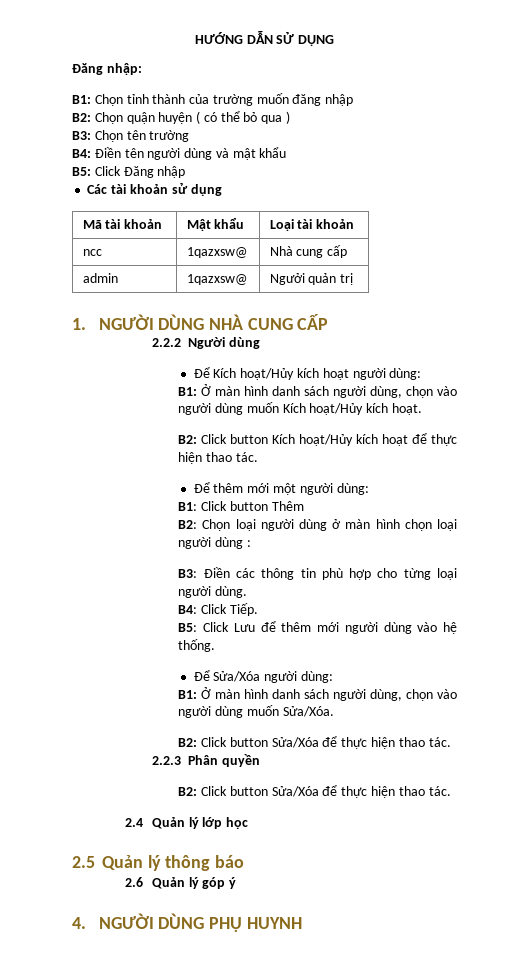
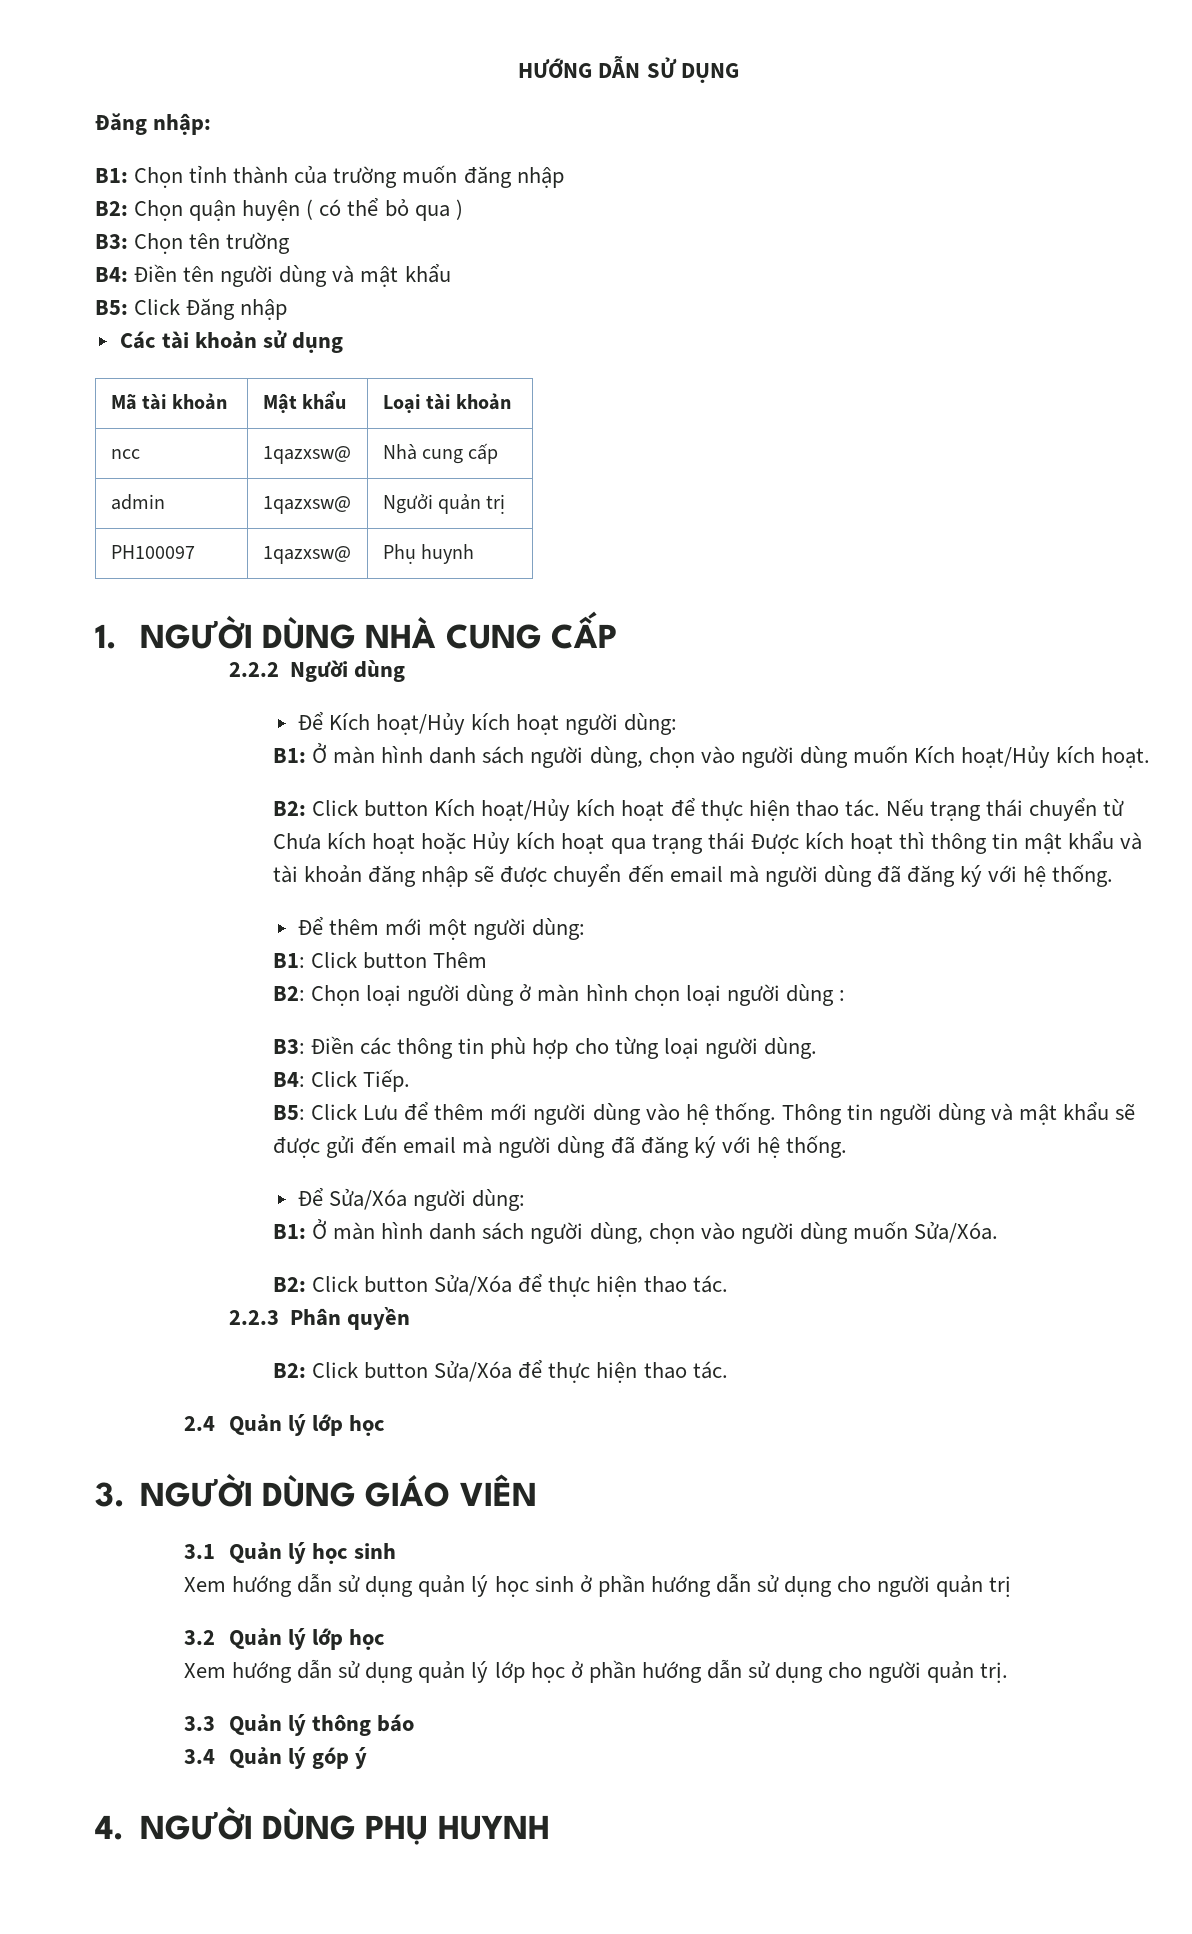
(354, 279) none -> [110,545,195,559] [262,546,351,564] [382,544,475,564] // PH100097 | 1qazxsw@ | Phụ huynh
(258, 457) none -> [885,797,1125,821] [273,830,1143,854] [273,863,1114,887] Nếu trạng thái chuyển từ Chưa kích hoạt hoặc Hủy kích hoạt qua trạng thái Được kích hoạt thì thông tin mật khẩu và tài khoản đăng nhập sẽ được chuyển đến email mà người dùng đã đăng ký với hệ thống.
(216, 645) none -> [781,1101,1136,1125] [273,1135,847,1158] Thông tin người dùng và mật khẩu sẽ được gửi đến email mà người dùng đã đăng ký với hệ thống.
[72,856,95,868] 2.5 -> [95,1473,537,1507] [184,1542,396,1564] [184,1573,1012,1597] [184,1628,385,1650] [184,1659,1009,1683] [184,1716,216,1731] 3. NGƯỜI DÙNG GIÁO VIÊN // 3.1 Quản lý học sinh // Xem hướng dẫn sử dụng quản lý học sinh ở phần hướng dẫn sử dụng cho người quản trị // 3.2 Quản lý lớp học // Xem hướng dẫn sử dụng quản lý lớp học ở phần hướng dẫn sử dụng cho người quản trị. // 3.3
[125,877,144,887] 2.6 -> [184,1749,216,1764] 3.4

